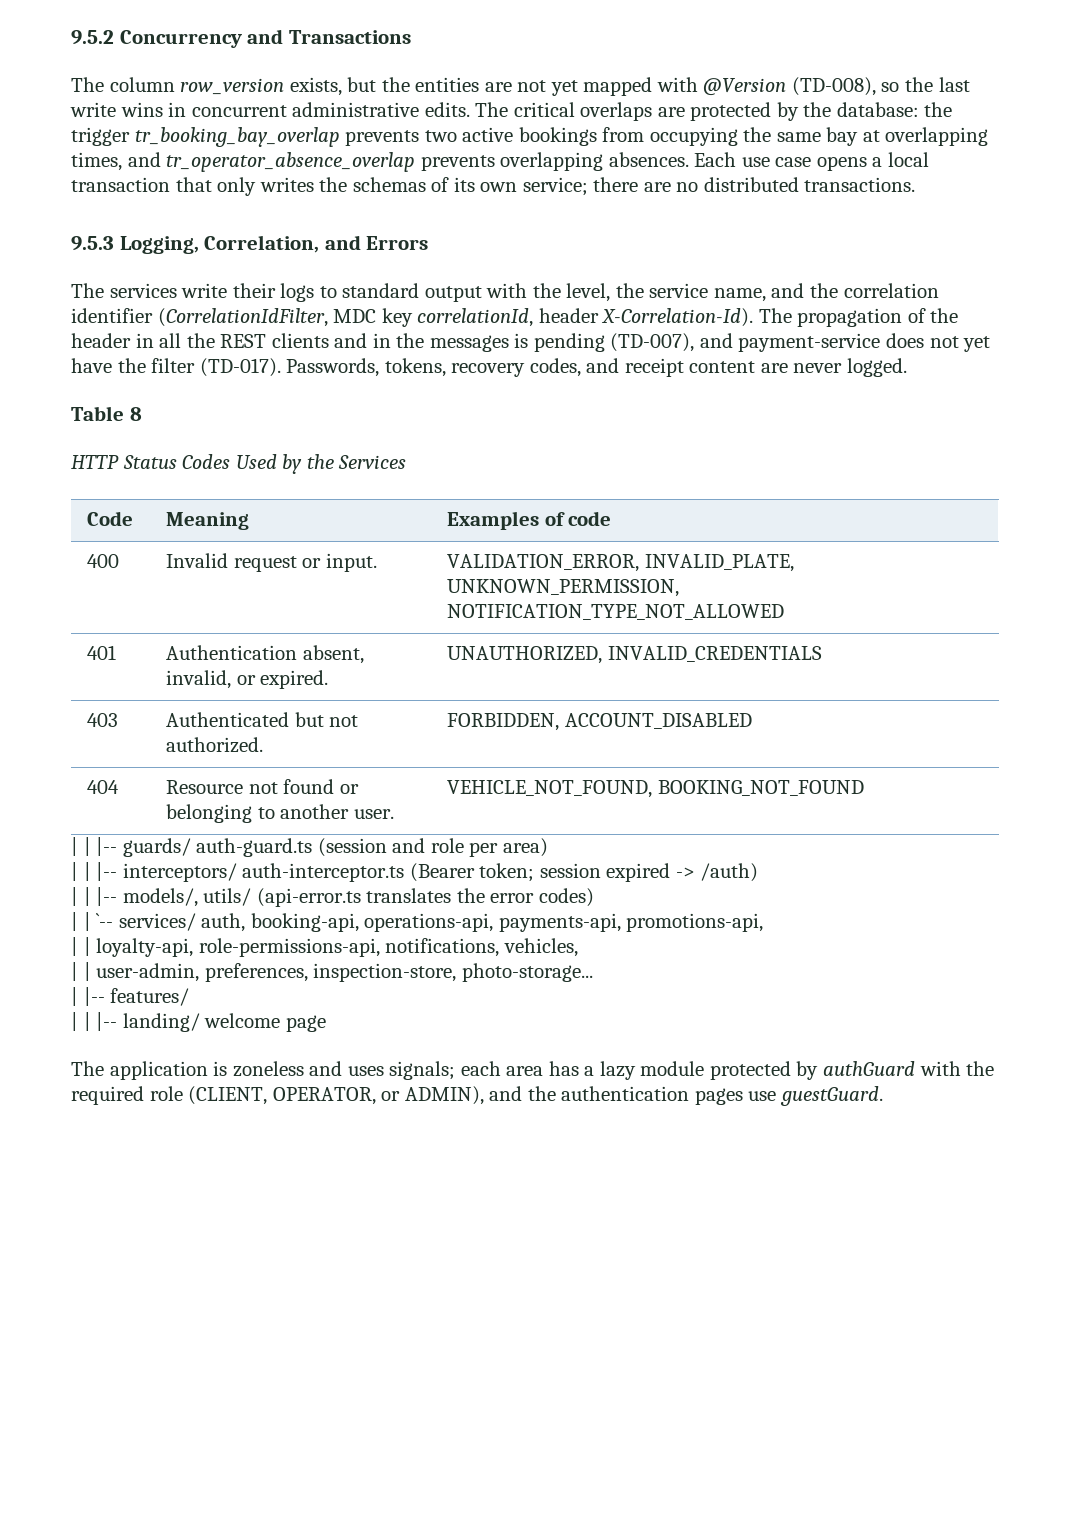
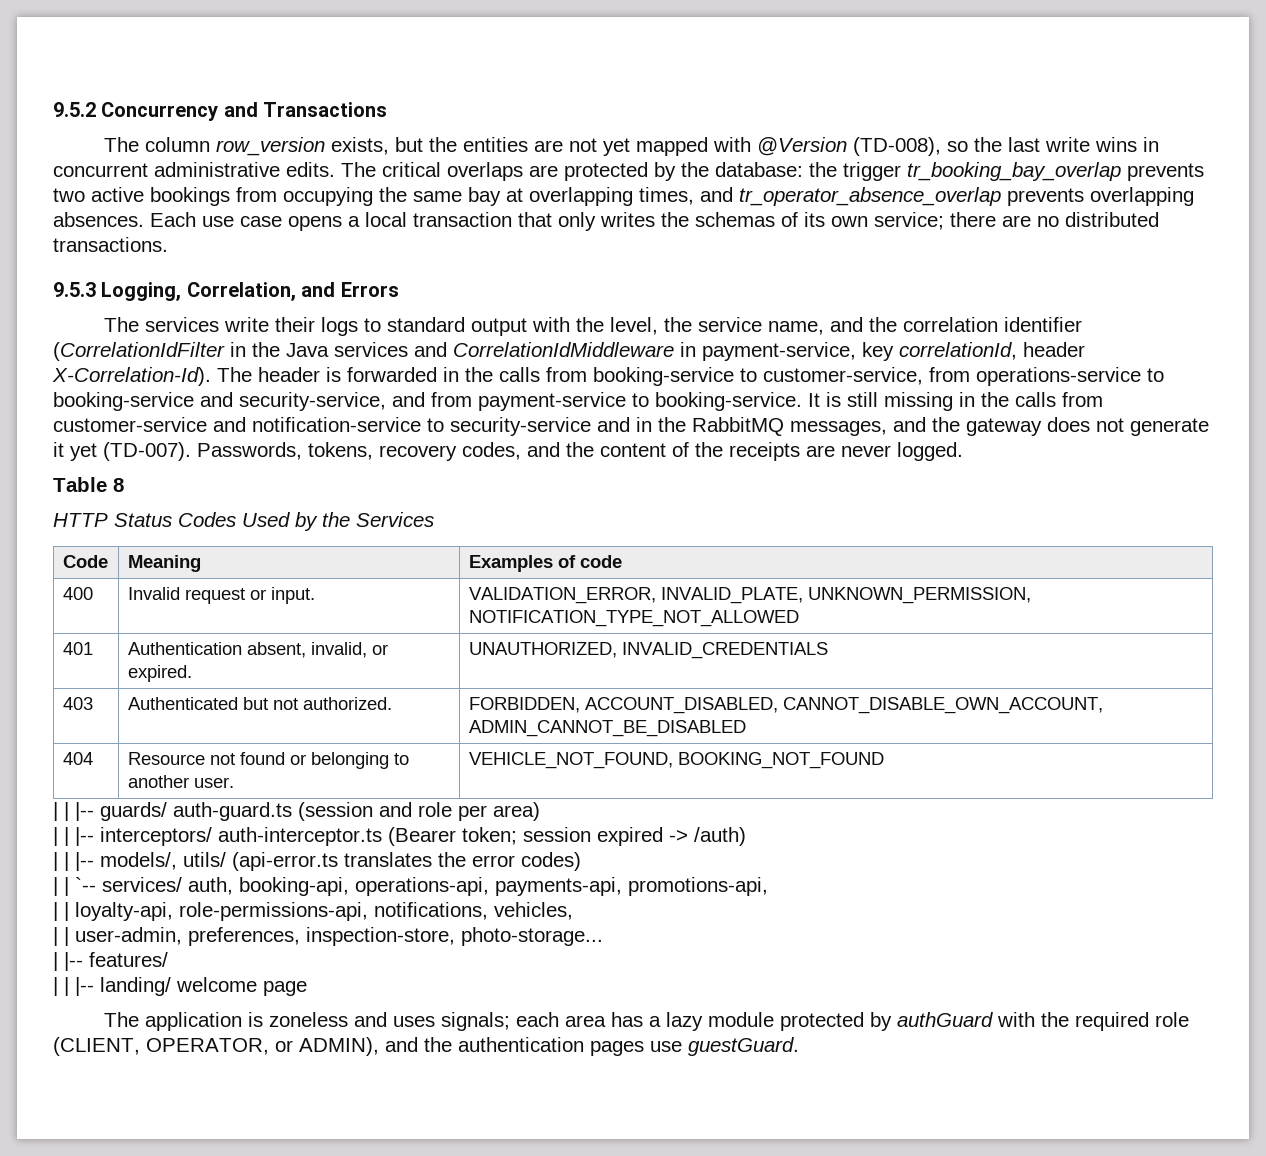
[157,308,377,327] (CorrelationIdFilter, MDC -> [53,342,856,361] (CorrelationIdFilter in the Java services and CorrelationIdMiddleware in payment-service,
[797,308,959,327] [71,333,991,352] [71,358,281,377] propagation of the header in all the REST clients and in the messages is pending (TD-007), and payment-service does not yet have the filter (TD-017). -> [258,367,1164,386] [53,392,1103,411] [53,417,1209,436] [53,442,191,461] header is forwarded in the calls from booking-service to customer-service, from operations-service to booking-service and security-service, and from payment-service to booking-service. It is still missing in the calls from customer-service and notification-service to security-service and in the RabbitMQ messages, and the gateway does not generate it yet (TD-007).
[624,358,756,377] receipt content -> [566,442,800,461] the content of the receipts
[564,713,752,729] ACCOUNT_DISABLED -> [584,697,1103,714] [468,720,746,737] ACCOUNT_DISABLED, CANNOT_DISABLE_OWN_ACCOUNT, ADMIN_CANNOT_BE_DISABLED

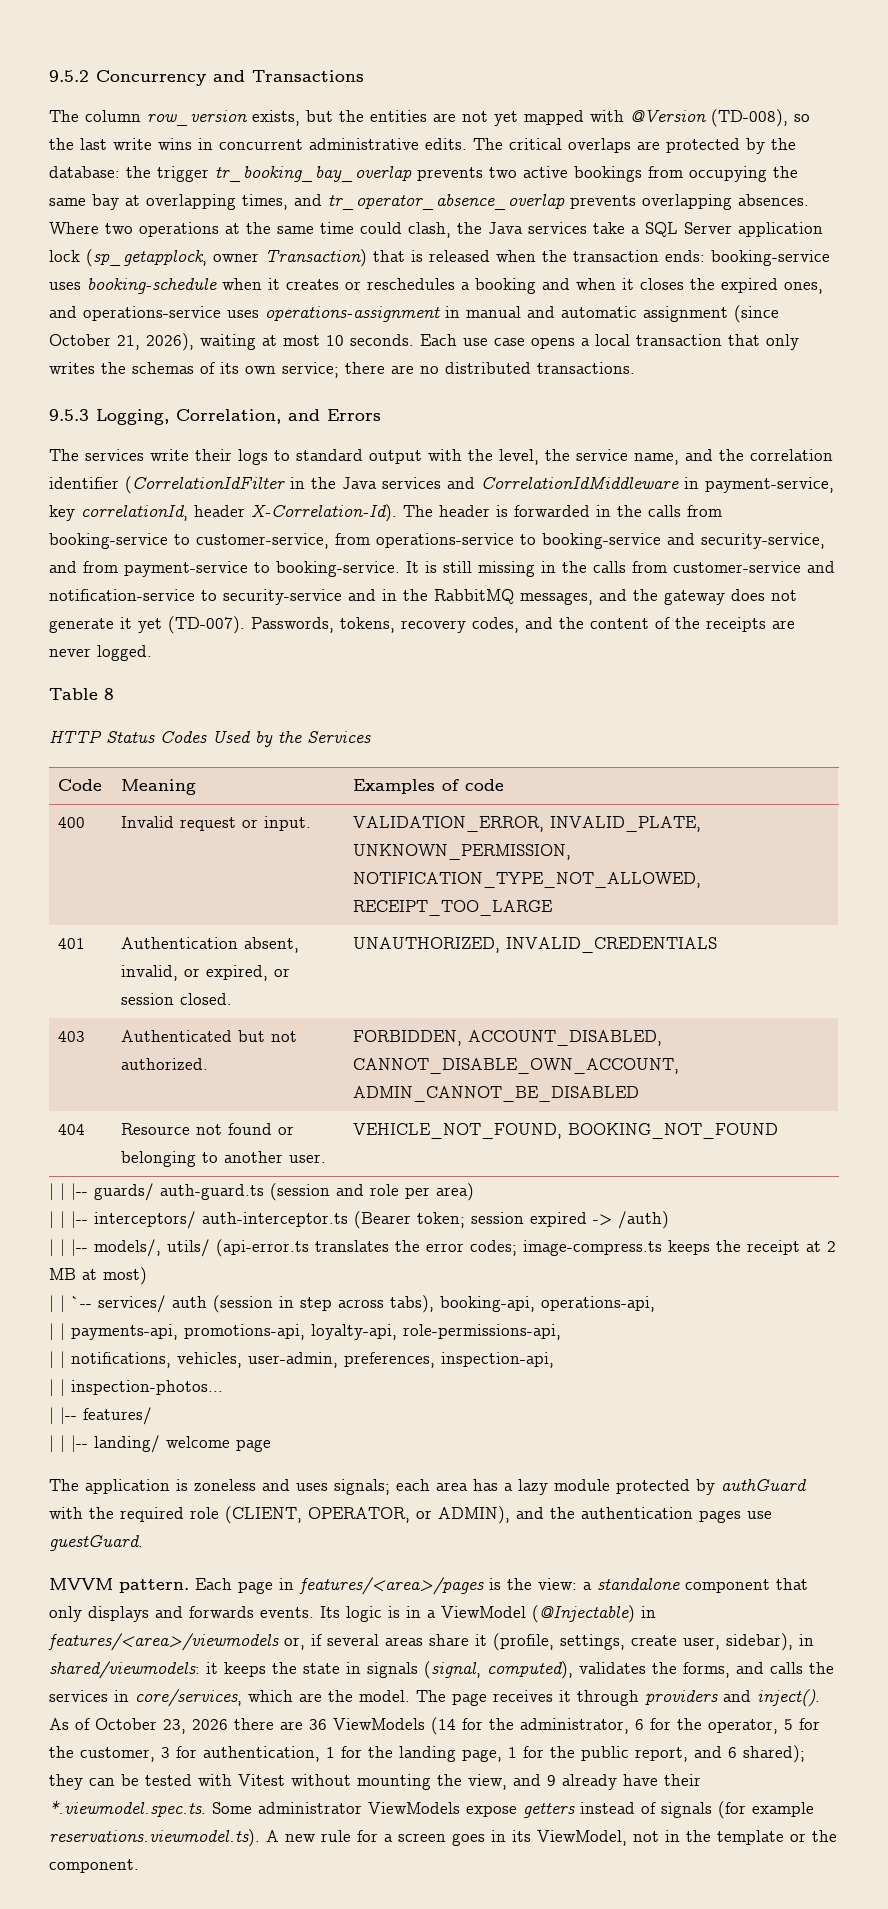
(144, 219) none -> [49,222,823,238] [49,249,830,267] [49,278,823,294] [49,305,779,323] [49,333,414,351] Where two operations at the same time could clash, the Java services take a SQL Server application lock (sp_getapplock, owner Transaction) that is released when the transaction ends: booking-service uses booking-schedule when it creates or reschedules a booking and when it closes the expired ones, and operations-service uses operations-assignment in manual and automatic assignment (since October 21, 2026), waiting at most 10 seconds.
[468,610,799,627] NOTIFICATION_TYPE_NOT_ALLOWED -> [353,872,702,888] [353,900,553,916] NOTIFICATION_TYPE_NOT_ALLOWED, RECEIPT_TOO_LARGE
[127,665,192,682] expired. -> [206,965,291,981] [121,993,233,1005] expired, or session closed.
[521,852,581,871] [53,877,233,896] codes) // | | `-- services/ auth, -> [470,1240,836,1256] [49,1267,147,1285] [49,1295,434,1313] codes; image-compress.ts keeps the receipt at 2 MB at most) // | | `-- services/ auth (session in step across tabs),
[495,877,768,896] [53,902,69,921] payments-api, promotions-api, // | | -> [49,1323,305,1341] // | | payments-api, promotions-api,
[374,902,573,920] [53,927,603,946] notifications, vehicles, // | | user-admin, preferences, inspection-store, photo-storage... -> [49,1351,554,1369] [49,1379,223,1397] // | | notifications, vehicles, user-admin, preferences, inspection-api, // | | inspection-photos...
(799, 1046) none -> [49,1577,808,1595] [49,1605,656,1623] [48,1633,814,1651] [49,1661,834,1679] [49,1689,820,1707] [49,1717,820,1735] [49,1745,805,1763] [49,1774,701,1790] [49,1800,814,1819] [49,1829,837,1847] [49,1859,139,1873] // MVVM pattern. Each page in features/<area>/pages is the view: a standalone component that only displays and forwards events. Its logic is in a ViewModel (@Injectable) in features/<area>/viewmodels or, if several areas share it (profile, settings, create user, sidebar), in shared/viewmodels: it keeps the state in signals (signal, computed), validates the forms, and calls the services in core/services, which are the model. The page receives it through providers and inject(). As of October 23, 2026 there are 36 ViewModels (14 for the administrator, 6 for the operator, 5 for the customer, 3 for authentication, 1 for the landing page, 1 for the public report, and 6 shared); they can be tested with Vitest without mounting the view, and 9 already have their *.viewmodel.spec.ts. Some administrator ViewModels expose getters instead of signals (for example reservations.viewmodel.ts). A new rule for a screen goes in its ViewModel, not in the template or the component.

